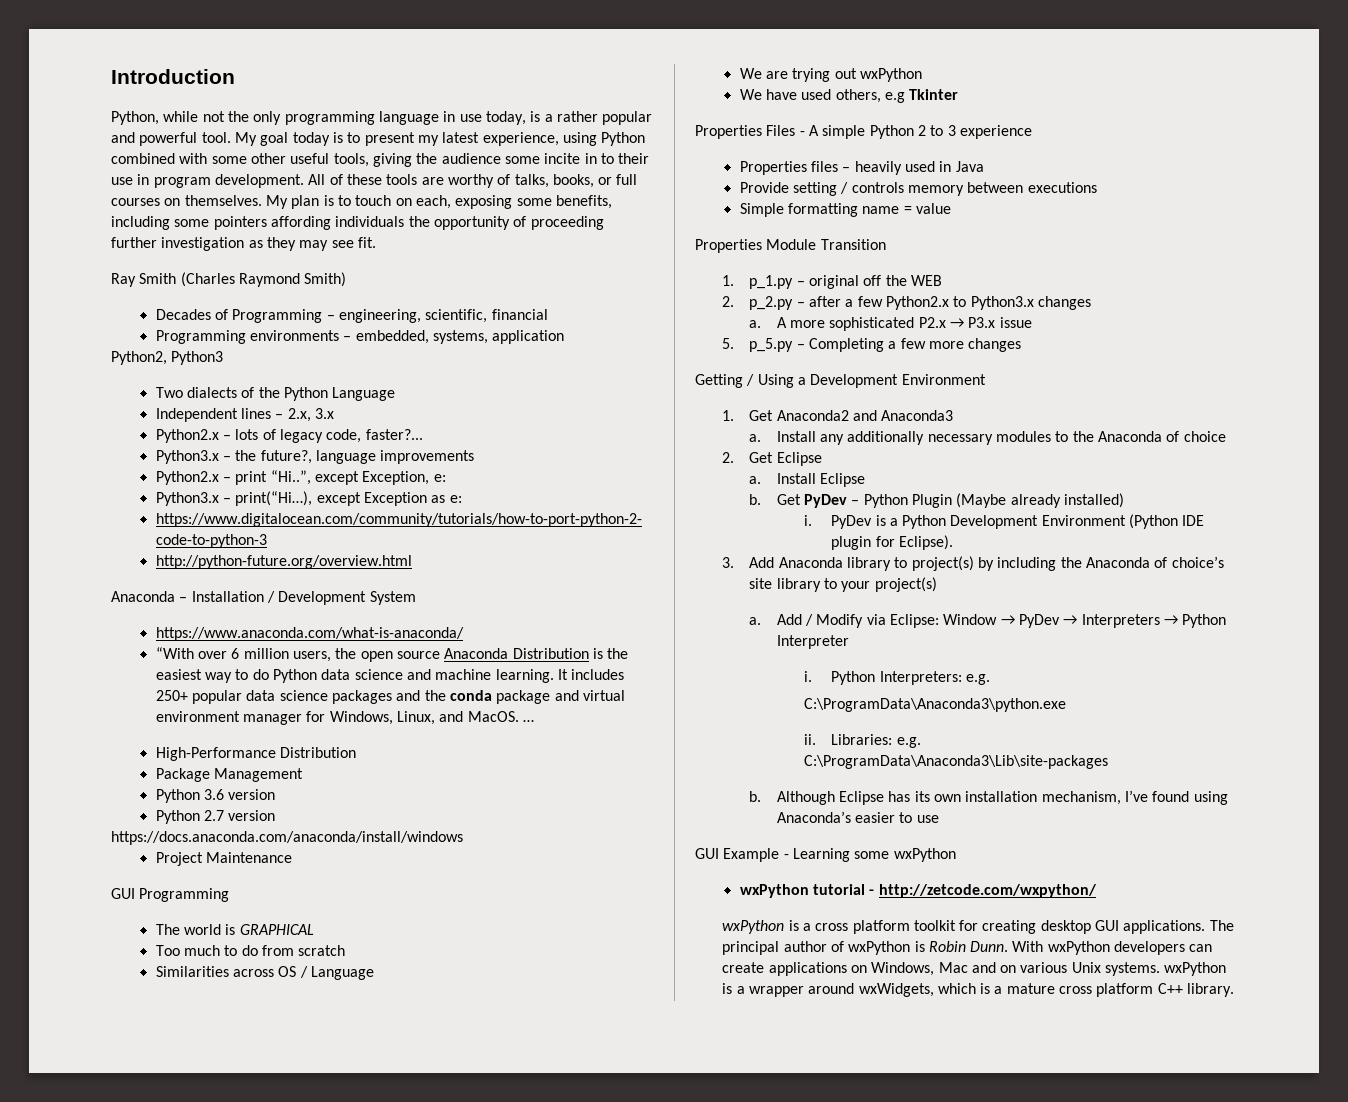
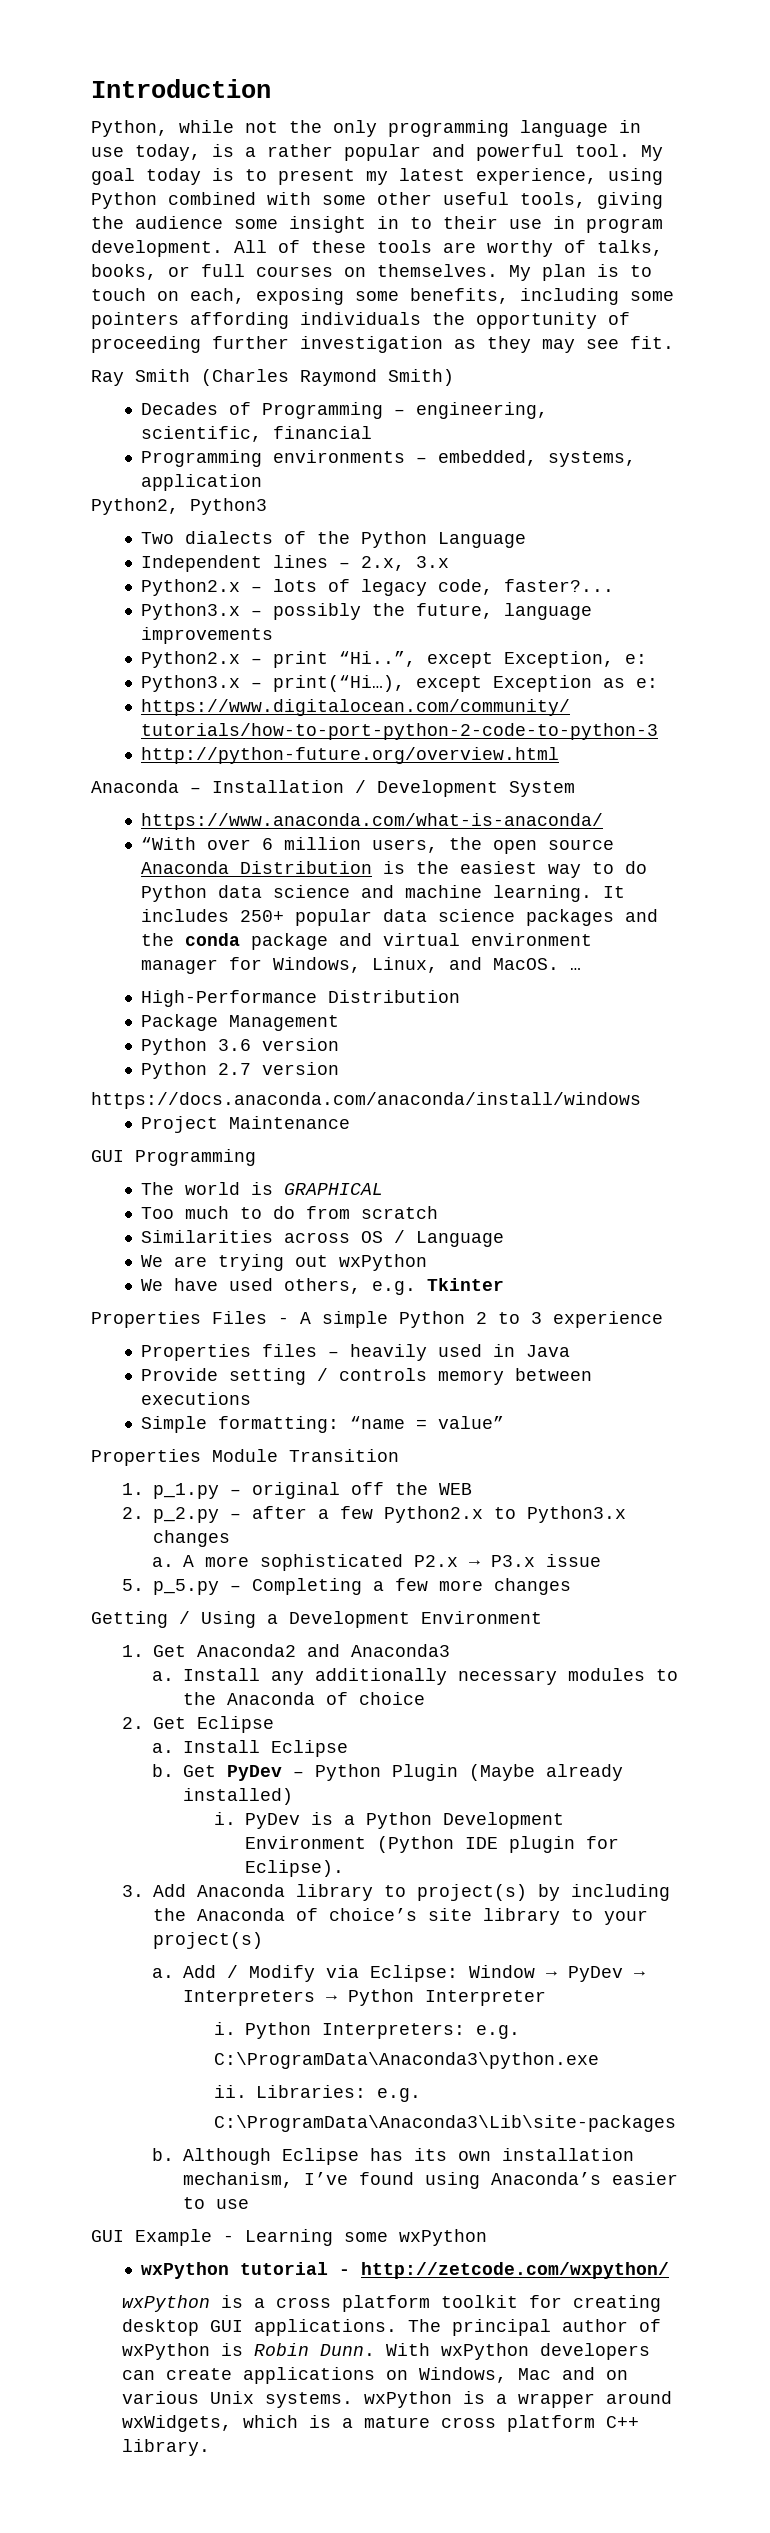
[544,153,581,164] incite -> [289,216,366,233] insight
[235,450,312,464] the future?, -> [273,603,494,620] possibly the future,
[885,92,906,103] e.g -> [372,1281,417,1295] e.g.
[788,203,952,217] formatting name = value -> [218,1416,505,1433] formatting: “name = value”

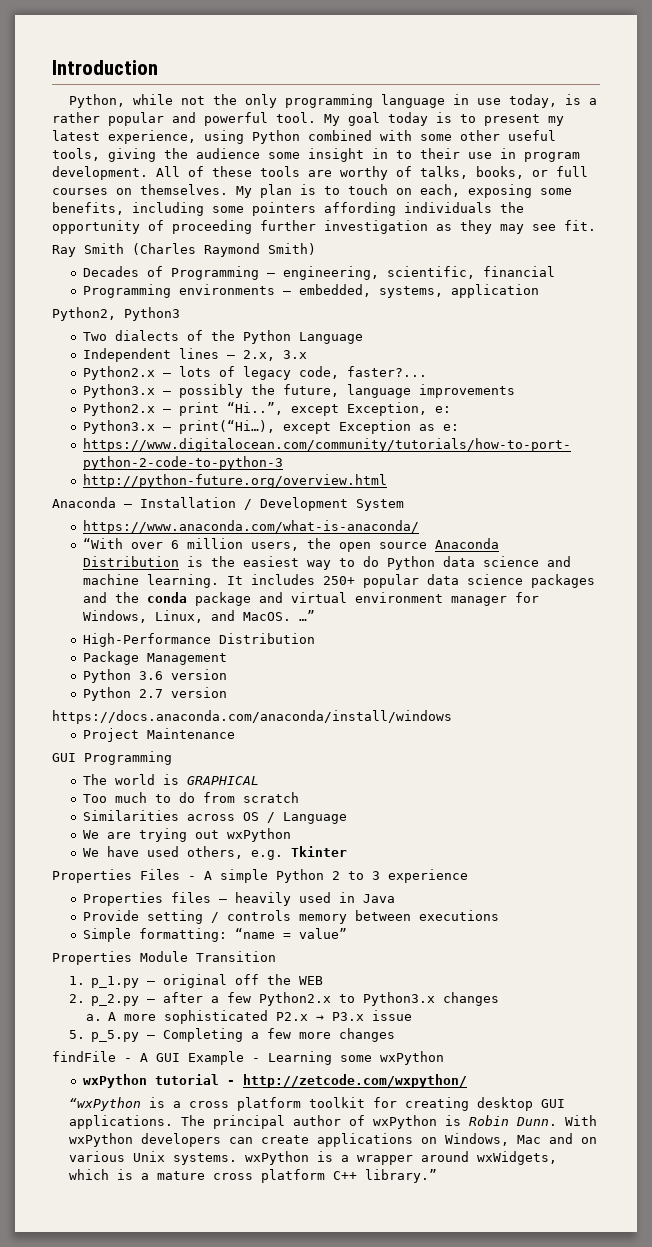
[570,968,582,970] … -> [299,610,316,621] …”
[91,1611,542,1628] [121,1644,450,1657] [152,1668,679,1685] [183,1692,426,1705] [121,1716,274,1733] [152,1740,349,1757] [152,1764,624,1781] [183,1788,294,1805] [213,1812,564,1829] [244,1836,619,1853] [244,1860,344,1877] [121,1884,670,1901] [152,1908,648,1925] [152,1932,263,1949] [152,1965,646,1982] [183,1989,547,2006] [213,2022,520,2039] [213,2052,599,2069] [213,2085,421,2102] [213,2115,676,2132] [152,2148,635,2165] [183,2172,679,2189] [183,2197,250,2209] Getting / Using a Development Environment // 1. Get Anaconda2 and Anaconda3 // a. Install any additionally necessary modules to the Anaconda of choice // 2. Get Eclipse // a. Install Eclipse // b. Get PyDev – Python Plugin (Maybe already installed) // i. PyDev is a Python Development Environment (Python IDE plugin for Eclipse). // 3. Add Anaconda library to project(s) by including the Anaconda of choice’s site library to your project(s) // a. Add / Modify via Eclipse: Window → PyDev → Interpreters → Python Interpreter // i. Python Interpreters: e.g. // C:\ProgramData\Anaconda3\python.exe // ii. Libraries: e.g. // C:\ProgramData\Anaconda3\Lib\site-packages // b. Although Eclipse has its own installation mechanism, I’ve found using Anaconda’s easier to use // -> [52,1051,148,1062] findFile - A
[121,2295,210,2312] wxPython -> [68,1097,141,1111] “wxPython
[121,2439,210,2456] library. -> [364,1169,437,1183] library.”

